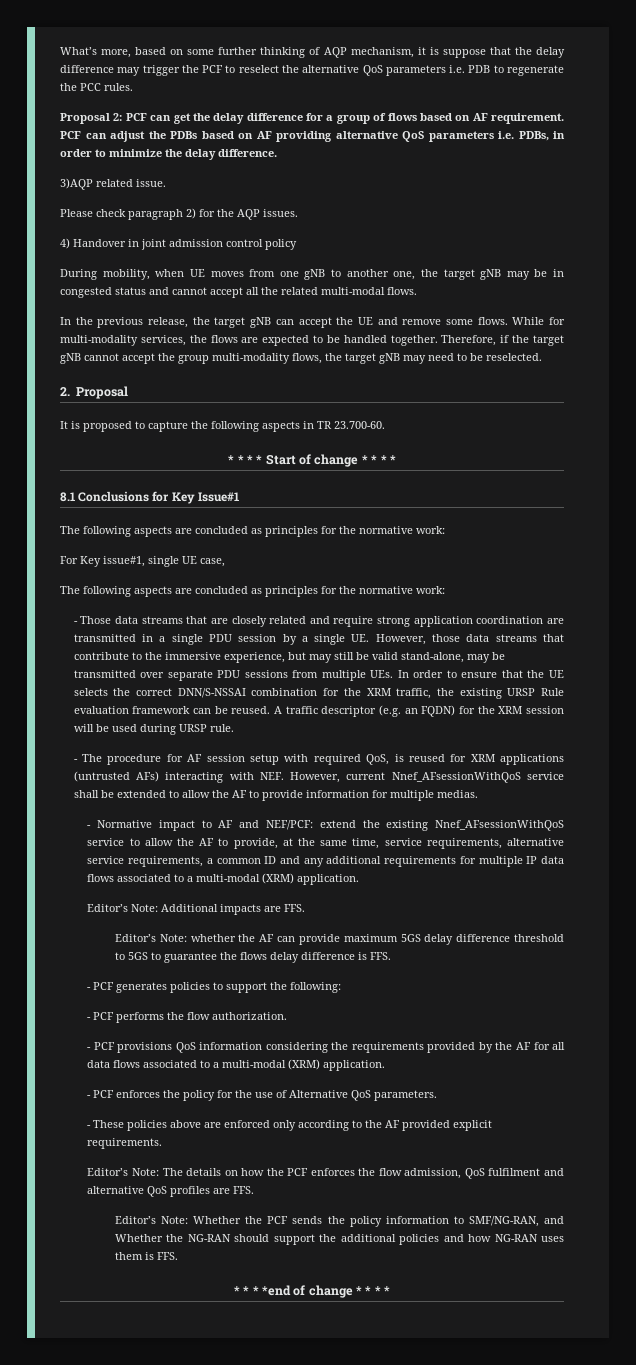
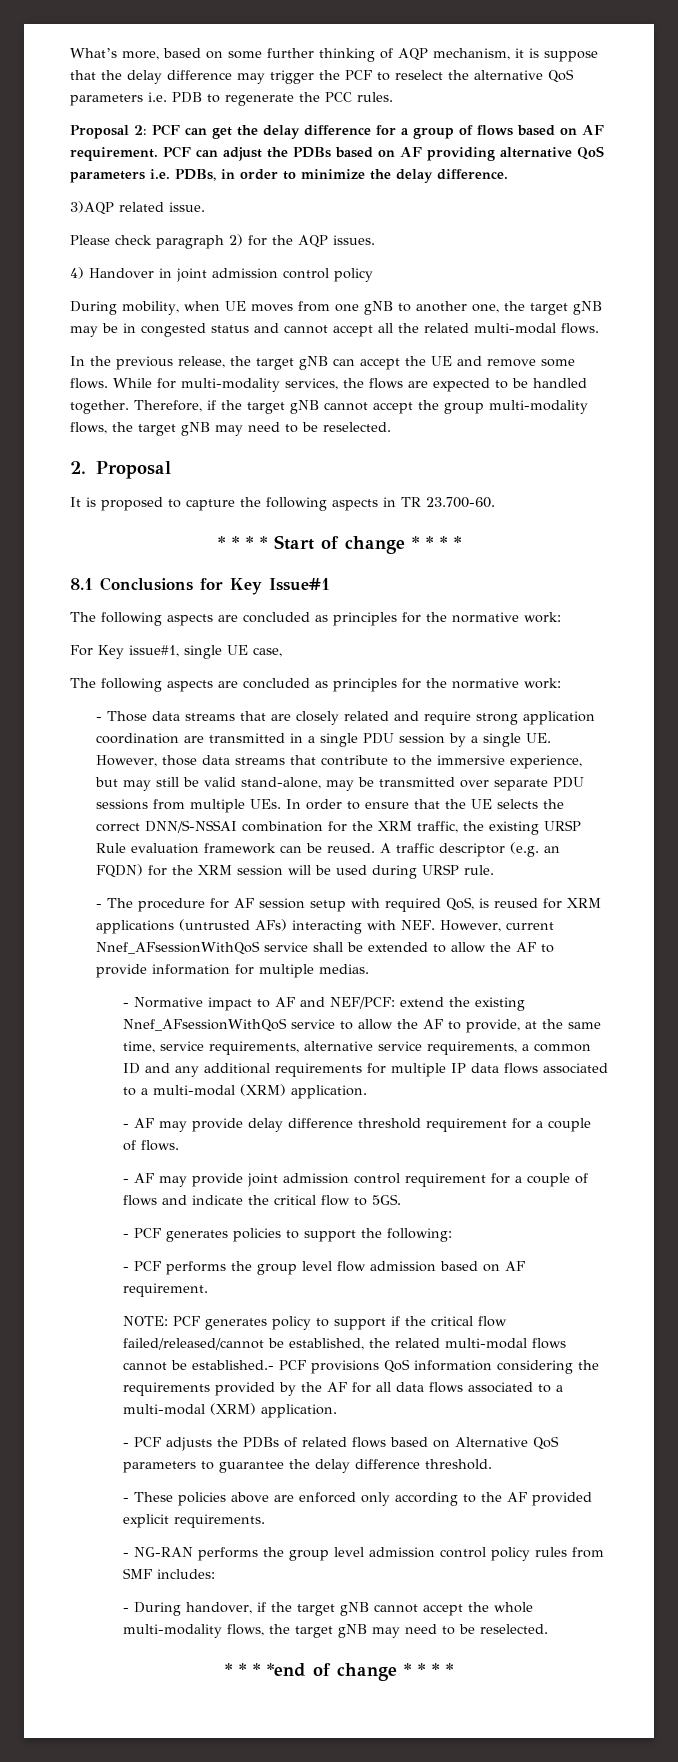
[87,904,306,915] [114,934,565,945] [114,952,391,963] Editor’s Note: Additional impacts are FFS. // Editor’s Note: whether the AF can provide maximum 5GS delay difference threshold to 5GS to guarantee the flows delay difference is FFS. -> [122,1118,591,1132] [122,1140,179,1151] [122,1173,588,1187] [122,1194,401,1206] - AF may provide delay difference threshold requirement for a couple of flows. // - AF may provide joint admission control requirement for a couple of flows and indicate the critical flow to 5GS.
[187,1012,288,1020] [87,1047,92,1050] flow authorization. // - -> [256,1261,525,1275] [122,1283,208,1297] [122,1316,507,1330] [122,1338,566,1350] [122,1360,274,1371] group level flow admission based on AF requirement. // NOTE: PCF generates policy to support if the critical flow failed/released/cannot be established, the related multi-modal flows cannot be established.-
[116,1090,438,1101] enforces the policy for the use of Alternative QoS parameters. -> [165,1436,559,1451] [122,1459,492,1473] adjusts the PDBs of related flows based on Alternative QoS parameters to guarantee the delay difference threshold.
[87,1168,565,1179] [87,1186,255,1197] [114,1216,564,1227] [114,1234,565,1245] [114,1252,178,1260] Editor’s Note: The details on how the PCF enforces the flow admission, QoS fulfilment and alternative QoS profiles are FFS. // Editor’s Note: Whether the PCF sends the policy information to SMF/NG-RAN, and Whether the NG-RAN should support the additional policies and how NG-RAN uses them is FFS. -> [122,1547,604,1561] [122,1568,215,1579] [122,1602,533,1616] [122,1624,548,1638] - NG-RAN performs the group level admission control policy rules from SMF includes: // - During handover, if the target gNB cannot accept the whole multi-modality flows, the target gNB may need to be reselected.

